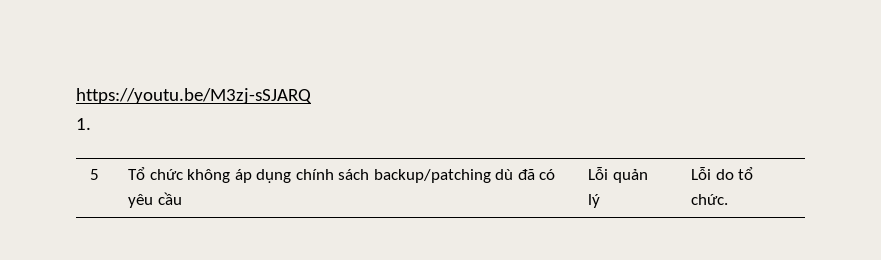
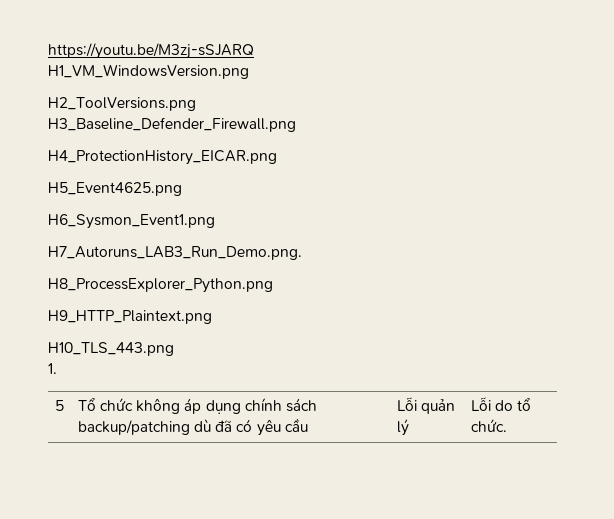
(312, 96) none -> [48,64,249,79] [48,97,196,111] [48,117,296,132] [48,150,277,165] [48,182,182,196] [48,214,215,229] [48,246,302,260] [48,278,273,293] [48,310,212,324] [48,342,174,356] // H1_VM_WindowsVersion.png // H2_ToolVersions.png // H3_Baseline_Defender_Firewall.png // H4_ProtectionHistory_EICAR.png // H5_Event4625.png // H6_Sysmon_Event1.png // H7_Autoruns_LAB3_Run_Demo.png. // H8_ProcessExplorer_Python.png // H9_HTTP_Plaintext.png // H10_TLS_443.png

